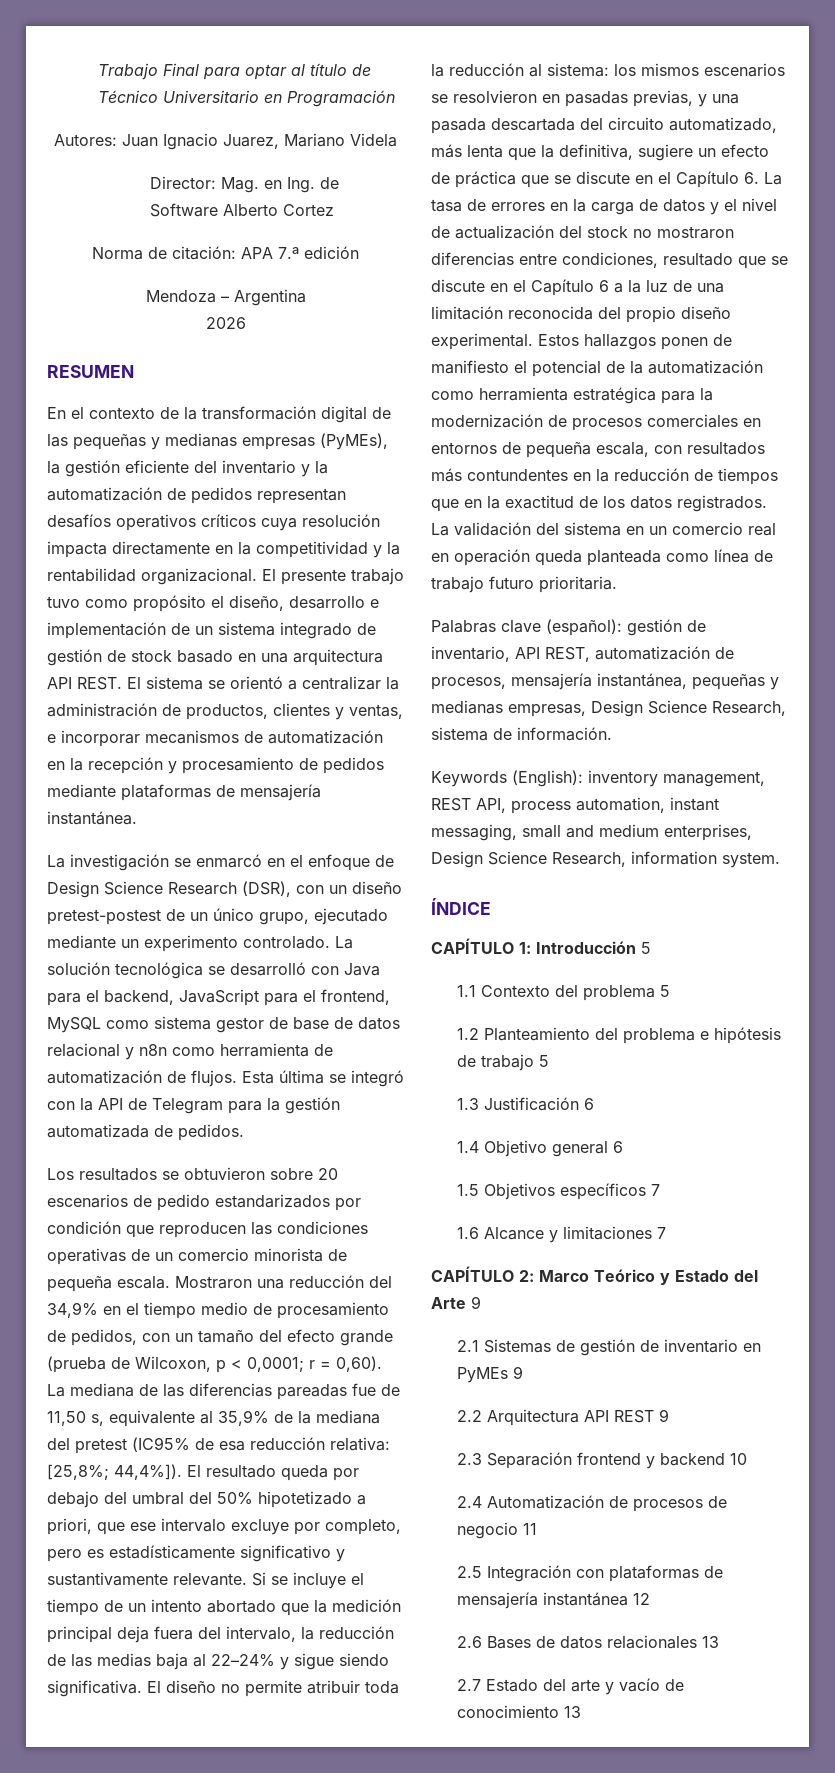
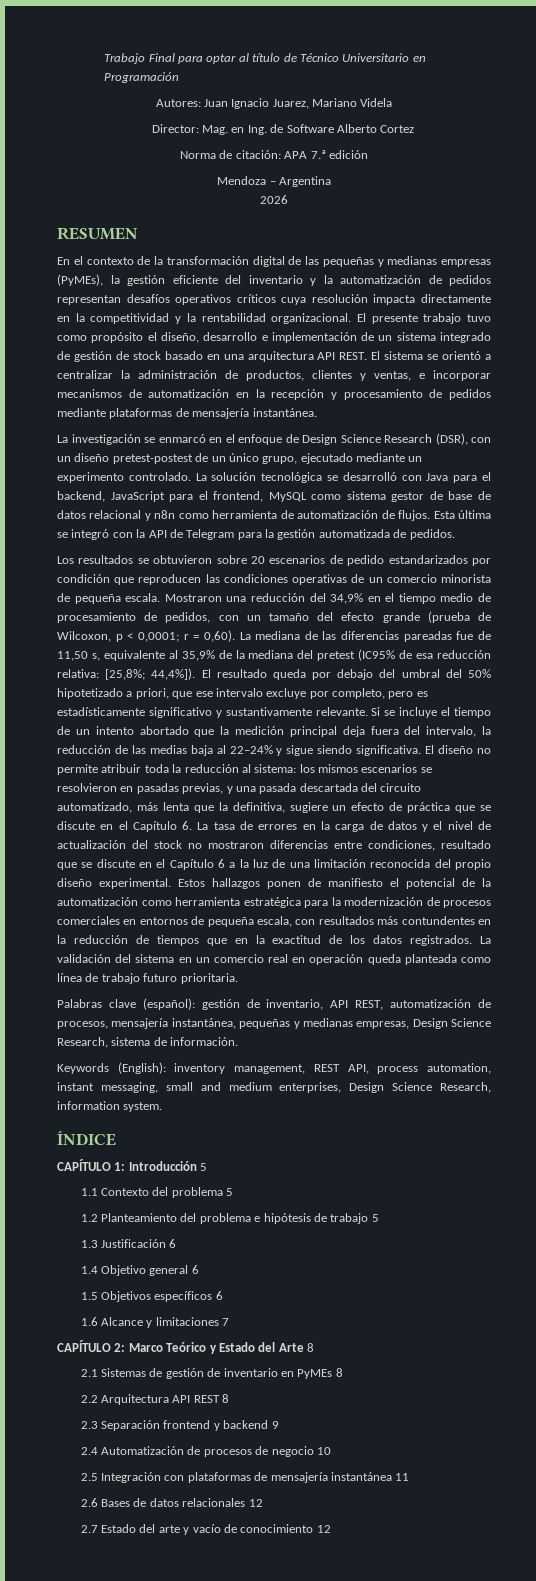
[650,1184,660,1196] 7 -> [215,1291,223,1300] 6
[471,1296,481,1309] 9 -> [307,1343,314,1352] 8
[512,1366,523,1379] 9 -> [335,1368,343,1377] 8
[658,1409,669,1422] 9 -> [222,1394,230,1403] 8
[729,1453,747,1465] 10 -> [271,1421,279,1429] 9
[522,1523,537,1535] 11 -> [316,1447,331,1455] 10
[632,1593,650,1605] 12 -> [395,1473,410,1481] 11
[701,1636,719,1648] 13 -> [248,1499,263,1507] 12
[563,1706,581,1718] 13 -> [316,1525,331,1533] 12

